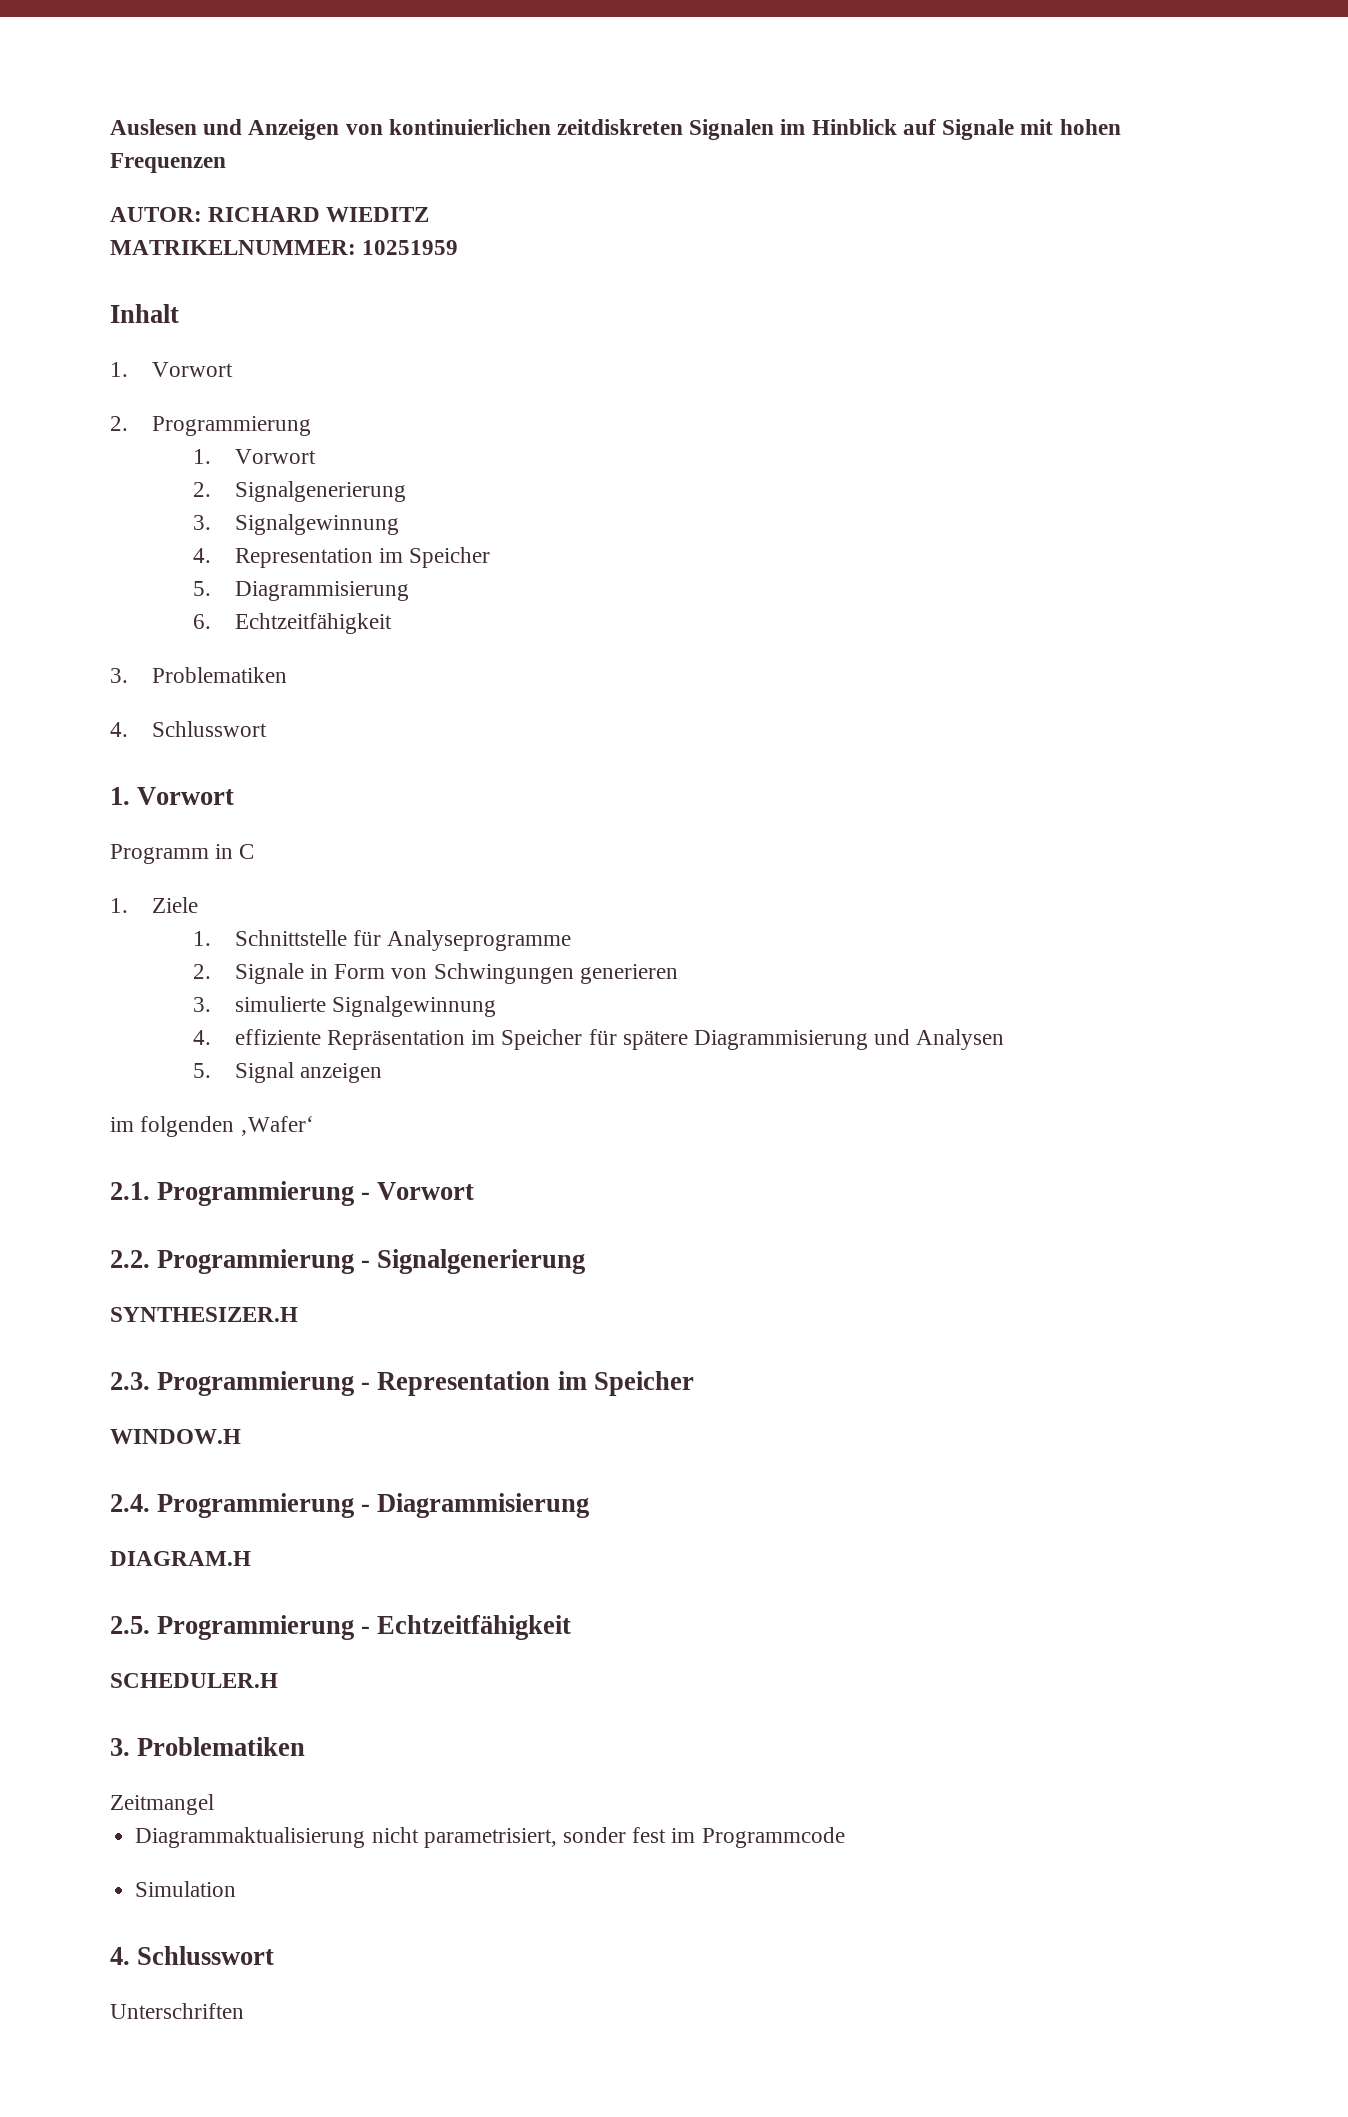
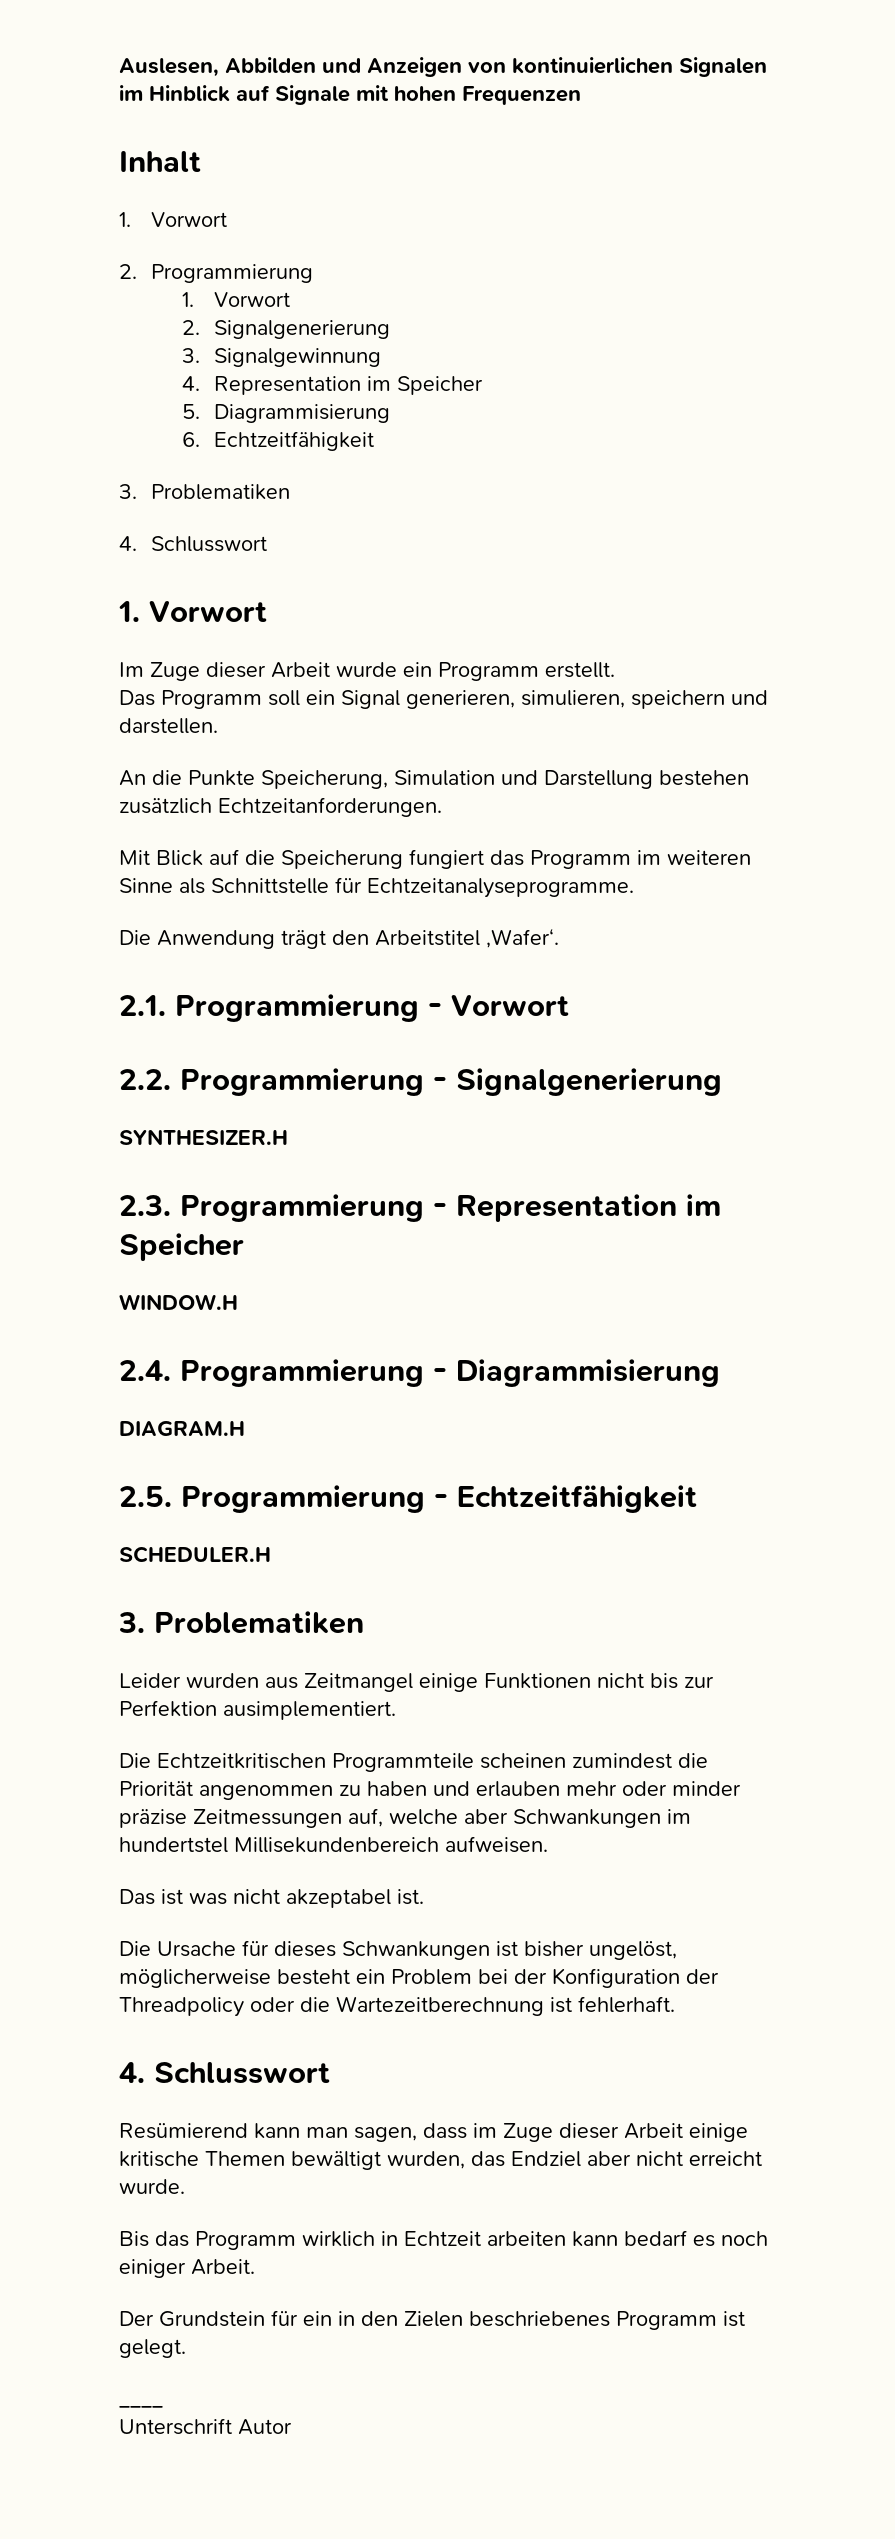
[110,119,197,135] Auslesen -> [119,57,316,77] Auslesen, Abbilden
[557,119,684,135] zeitdiskreten -> (673, 65) none
[110,207,430,222] [110,240,459,255] // AUTOR: RICHARD WIEDITZ // MATRIKELNUMMER: 10251959 -> (581, 95) none
[110,844,255,864] [110,897,198,913] [193,930,572,951] [193,963,678,984] [193,996,496,1017] [193,1029,1005,1050] [193,1062,382,1083] [110,1116,315,1137] Programm in C // 1. Ziele // 1. Schnittstelle für Analyseprogramme // 2. Signale in Form von Schwingungen generieren // 3. simulierte Signalgewinnung // 4. effiziente Repräsentation im Speicher für spätere Diagrammisierung und Analysen // 5. Signal anzeigen // im folgenden ‚Wafer‘ -> [119,662,615,681] [119,690,768,709] [119,718,218,734] [119,770,749,789] [119,797,442,817] [119,849,751,869] [119,877,634,898] [119,928,559,949] Im Zuge dieser Arbeit wurde ein Programm erstellt. // Das Programm soll ein Signal generieren, simulieren, speichern und darstellen. // An die Punkte Speicherung, Simulation und Darstellung bestehen zusätzlich Echtzeitanforderungen. // Mit Blick auf die Speicherung fungiert das Programm im weiteren Sinne als Schnittstelle für Echtzeitanalyseprogramme. // Die Anwendung trägt den Arbeitstitel ‚Wafer‘.
[110,1794,214,1815] [135,1827,845,1848] [135,1881,237,1897] [110,1946,275,1965] [110,2003,244,2019] Zeitmangel // Diagrammaktualisierung nicht parametrisiert, sonder fest im Programmcode // Simulation // 4. Schlusswort // Unterschriften -> [119,1673,714,1692] [119,1700,396,1720] [119,1753,708,1772] [119,1781,741,1800] [119,1808,691,1828] [119,1836,548,1853] [119,1889,424,1908] [119,1940,677,1960] [119,1968,719,1988] [119,1996,675,2017] [119,2062,330,2084] [119,2123,748,2142] [119,2151,762,2170] [119,2179,185,2194] [119,2230,768,2250] [119,2259,255,2278] [119,2310,745,2330] [119,2339,186,2358] [119,2406,163,2408] [119,2418,292,2435] Leider wurden aus Zeitmangel einige Funktionen nicht bis zur Perfektion ausimplementiert. // Die Echtzeitkritischen Programmteile scheinen zumindest die Priorität angenommen zu haben und erlauben mehr oder minder präzise Zeitmessungen auf, welche aber Schwankungen im hundertstel Millisekundenbereich aufweisen. // Das ist was nicht akzeptabel ist. // Die Ursache für dieses Schwankungen ist bisher ungelöst, möglicherweise besteht ein Problem bei der Konfiguration der Threadpolicy oder die Wartezeitberechnung ist fehlerhaft. // 4. Schlusswort // Resümierend kann man sagen, dass im Zuge dieser Arbeit einige kritische Themen bewältigt wurden, das Endziel aber nicht erreicht wurde. // Bis das Programm wirklich in Echtzeit arbeiten kann bedarf es noch einiger Arbeit. // Der Grundstein für ein in den Zielen beschriebenes Programm ist gelegt. // ____ // Unterschrift Autor

